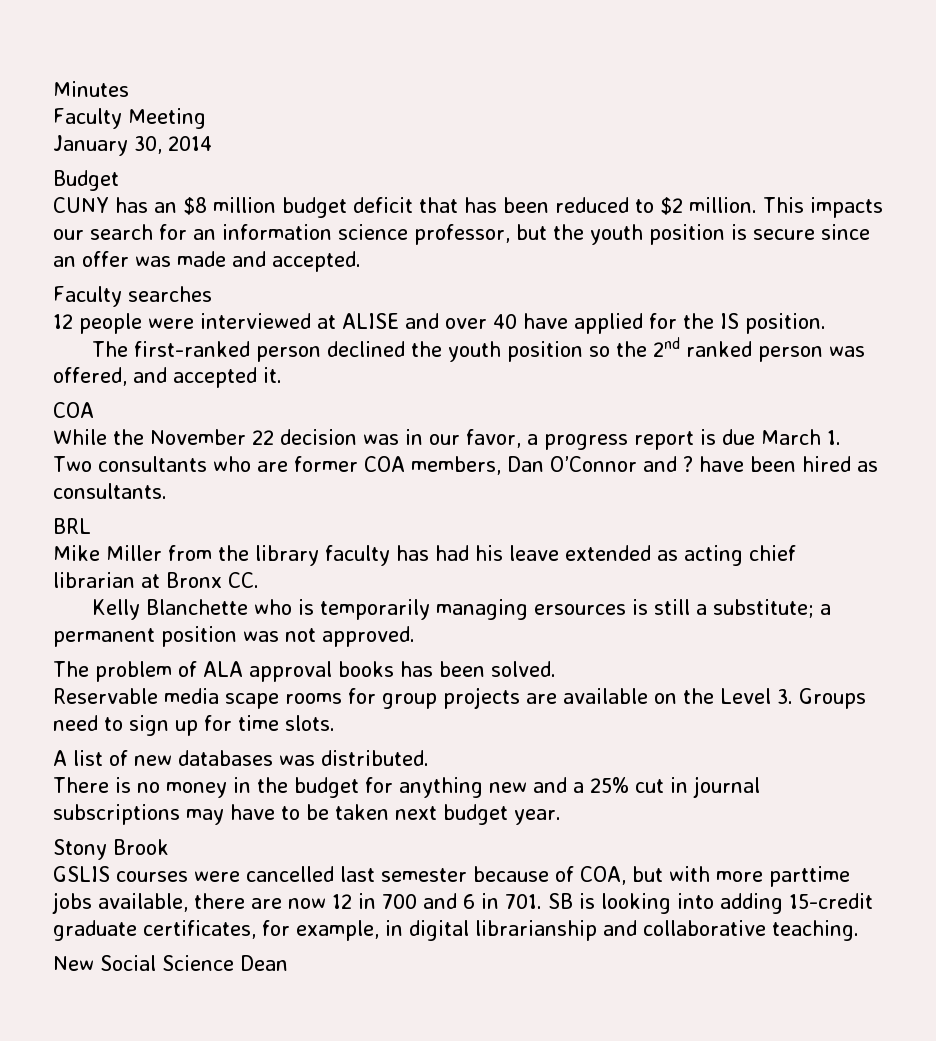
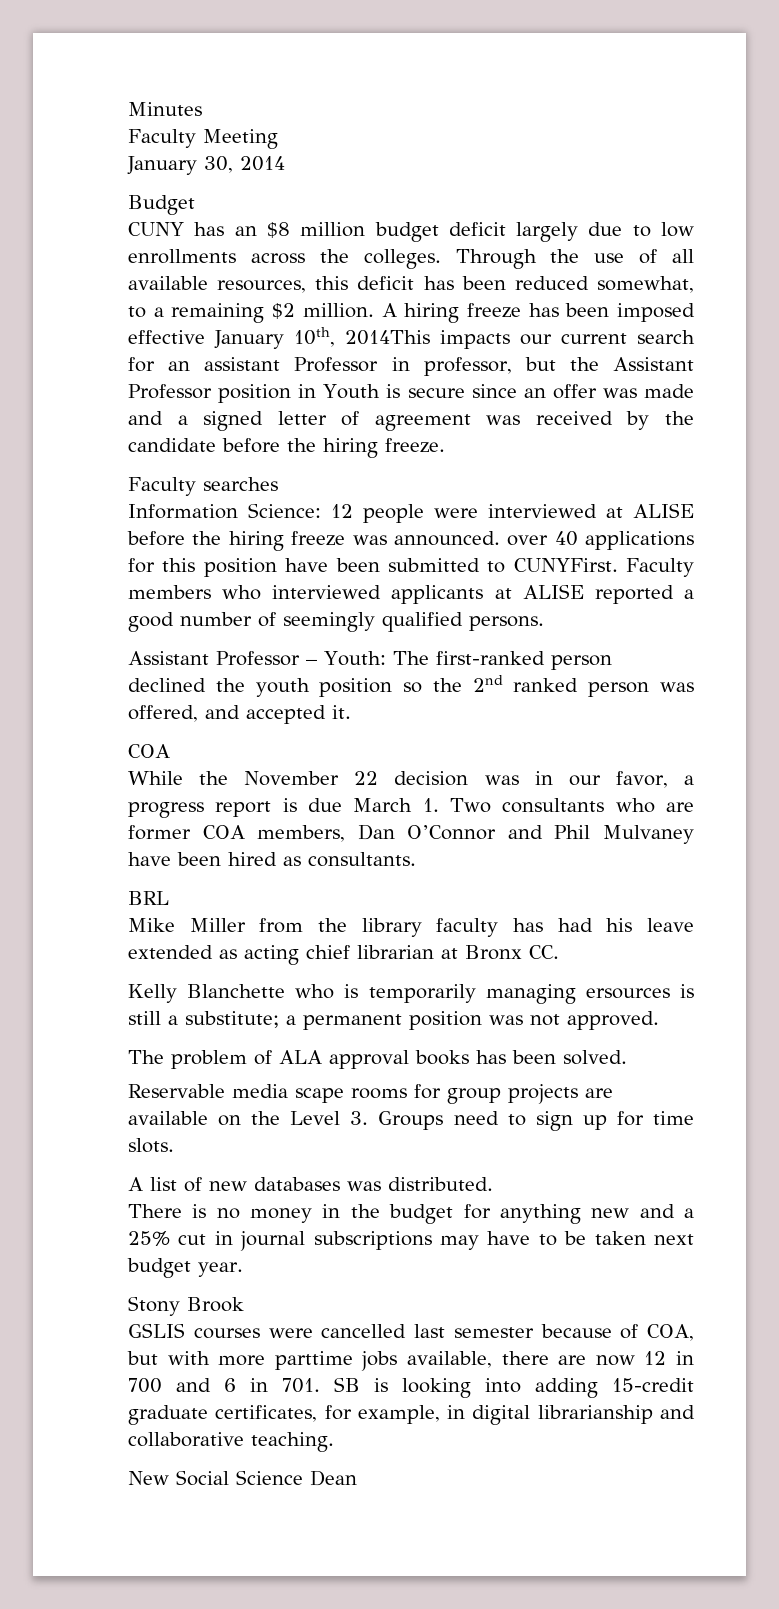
[419,197,804,215] that has been reduced to $2 million. This -> [516,222,694,242] [128,249,694,269] [128,276,695,293] [128,303,695,323] [128,327,430,349] largely due to low enrollments across the colleges. Through the use of all available resources, this deficit has been reduced somewhat, to a remaining $2 million. A hiring freeze has been imposed effective January 10th, 2014This
(84, 234) none -> [561,333,627,344] current
[222,224,725,245] information science professor, but the youth position -> [204,357,694,376] [128,384,381,403] assistant Professor in professor, but the Assistant Professor position in Youth
[272,251,361,272] accepted. -> [177,411,694,431] [128,438,445,458] a signed letter of agreement was received by the candidate before the hiring freeze.
(212, 294) none -> [128,503,321,519] Information Science:
[405,313,826,334] and over 40 have applied for the IS position. // -> [127,531,694,551] [128,558,694,577] [128,584,694,604] [128,612,544,632] [128,651,386,666] before the hiring freeze was announced. over 40 applications for this position have been submitted to CUNYFirst. Faculty members who interviewed applicants at ALISE reported a good number of seemingly qualified persons. // Assistant Professor – Youth:
[682,456,693,472] ? -> [554,825,694,844] Phil Mulvaney

